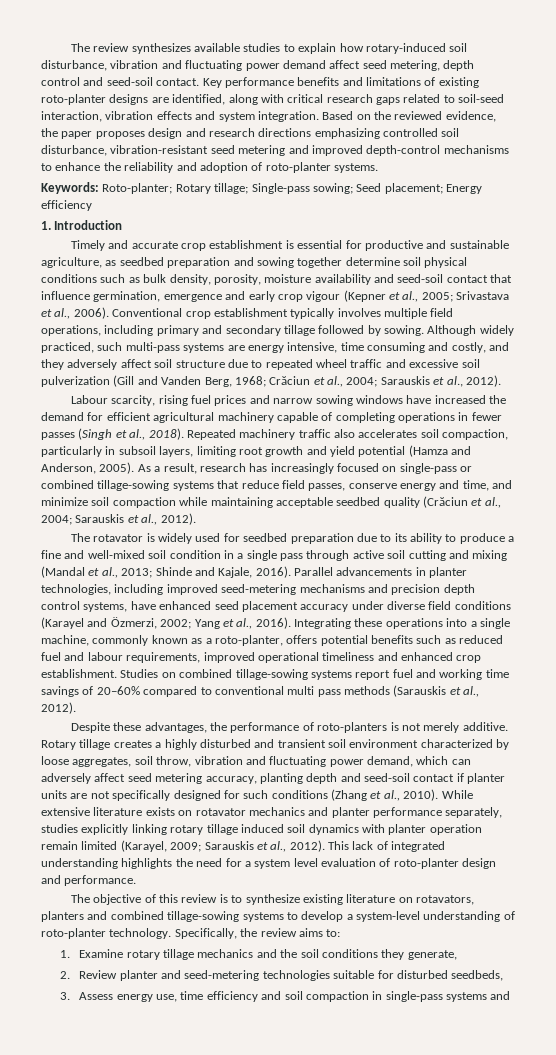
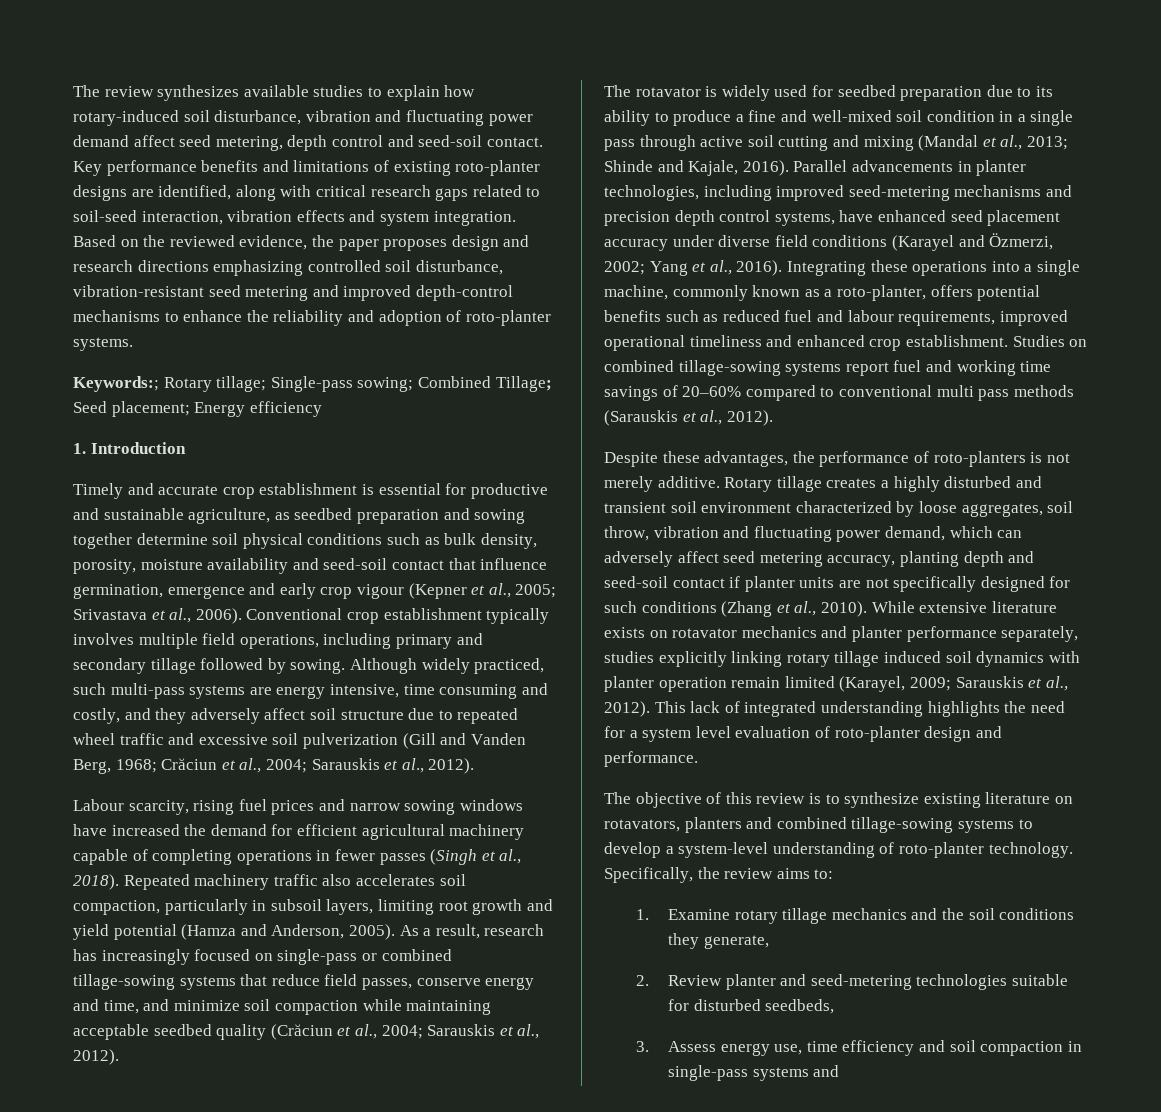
[41,182,173,194] Keywords: Roto-planter; -> [73,376,159,392] Keywords:;
(353, 188) none -> [417,376,552,392] Combined Tillage;

